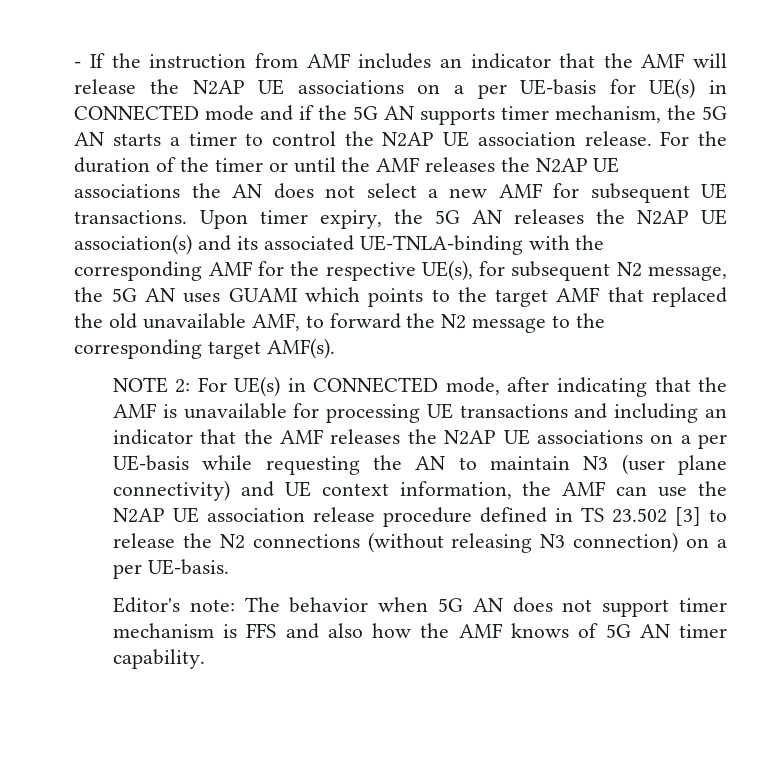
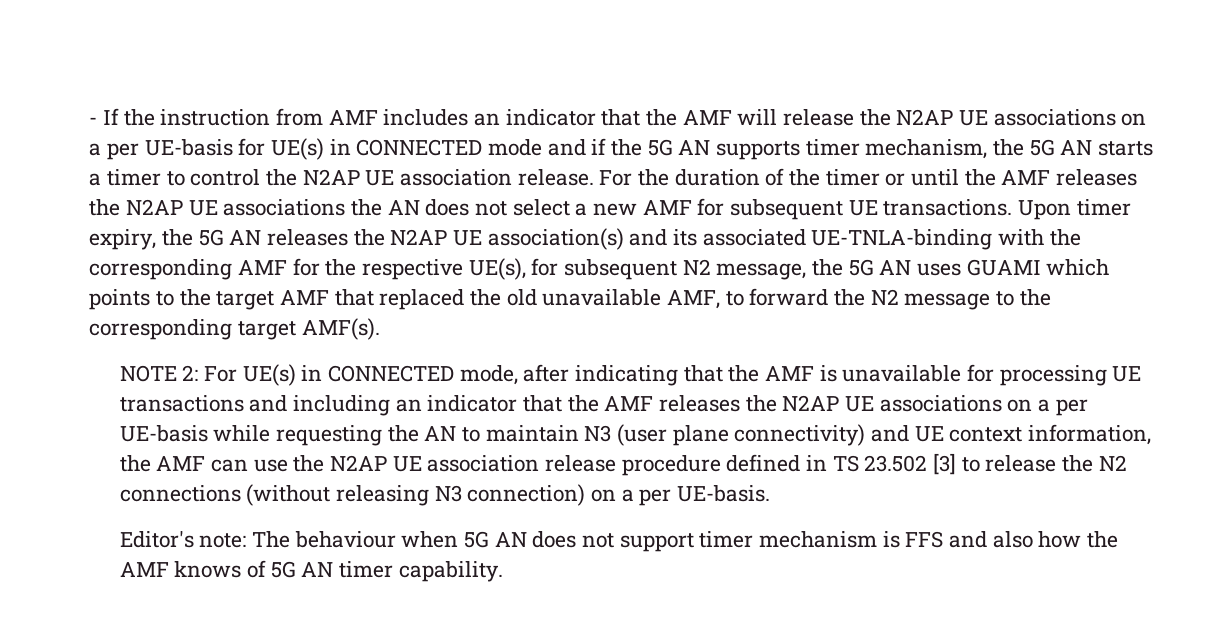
[289,597,369,613] behavior -> [294,531,396,548] behaviour

